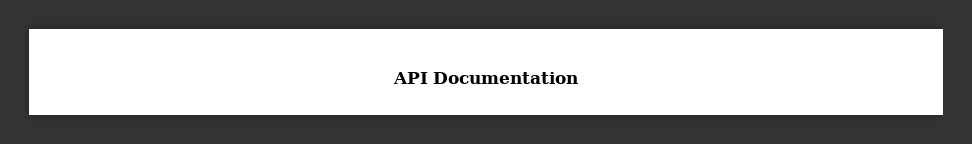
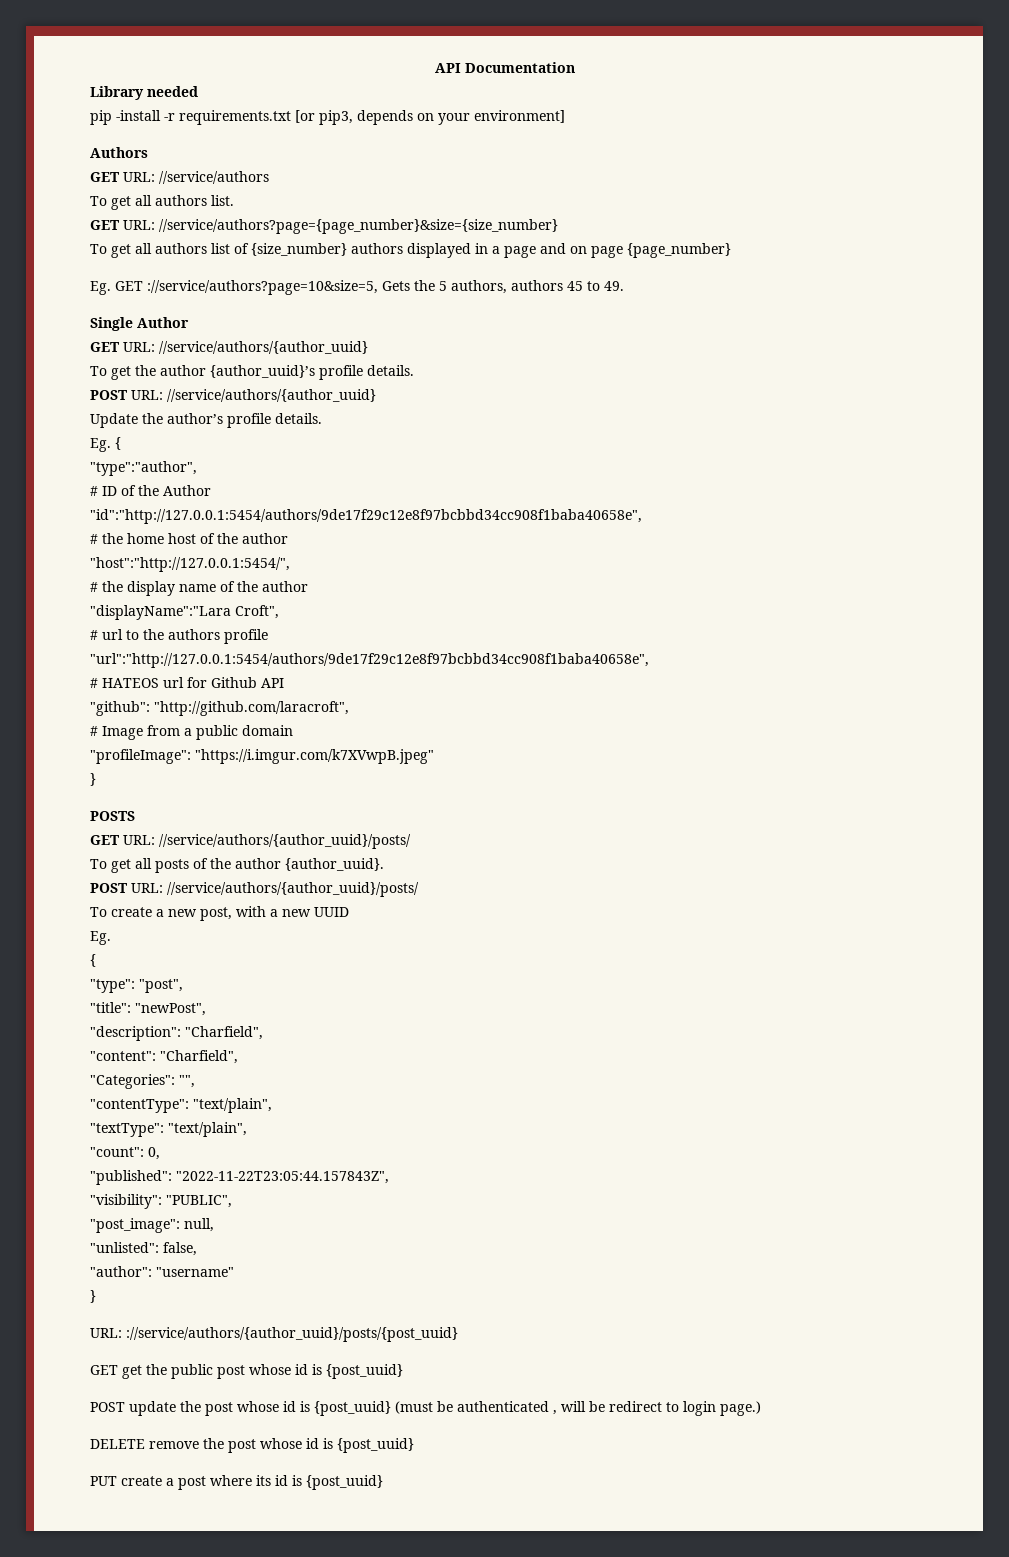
(578, 78) none -> [90,86,198,100] [90,110,565,125] [90,147,148,158] [90,171,269,184] [90,195,234,210] [90,219,558,234] [90,243,731,258] [90,280,624,295] [90,317,189,331] [90,341,368,354] [90,365,414,380] [90,389,376,402] [90,413,322,428] [90,437,121,452] [90,461,197,476] [90,485,211,496] [90,509,642,524] [90,533,288,544] [90,557,290,572] [90,581,308,596] [90,605,279,620] [90,629,268,644] [90,653,649,668] [90,677,284,688] [90,701,349,716] [90,725,293,740] [90,749,434,764] [90,773,96,786] [90,811,135,821] [90,834,411,849] [90,858,384,873] [90,882,419,897] [90,906,349,921] [90,931,111,945] [90,954,96,967] [90,979,183,993] [90,1002,206,1016] [90,1026,263,1041] [90,1050,238,1064] [90,1074,195,1089] [90,1098,272,1113] [90,1122,247,1137] [90,1147,160,1160] [90,1170,389,1185] [90,1194,232,1209] [90,1218,214,1233] [90,1242,197,1256] [90,1266,234,1277] [90,1290,96,1303] [90,1327,458,1342] [90,1364,403,1379] [90,1401,761,1416] [90,1438,414,1453] [90,1475,383,1490] // Library needed // pip -install -r requirements.txt [or pip3, depends on your environment] // Authors // GET URL: //service/authors // To get all authors list. // GET URL: //service/authors?page={page_number}&size={size_number} // To get all authors list of {size_number} authors displayed in a page and on page {page_number} // Eg. GET ://service/authors?page=10&size=5, Gets the 5 authors, authors 45 to 49. // Single Author // GET URL: //service/authors/{author_uuid} // To get the author {author_uuid}’s profile details. // POST URL: //service/authors/{author_uuid} // Update the author’s profile details. // Eg. { // "type":"author", // # ID of the Author // "id":"http://127.0.0.1:5454/authors/9de17f29c12e8f97bcbbd34cc908f1baba40658e", // # the home host of the author // "host":"http://127.0.0.1:5454/", // # the display name of the author // "displayName":"Lara Croft", // # url to the authors profile // "url":"http://127.0.0.1:5454/authors/9de17f29c12e8f97bcbbd34cc908f1baba40658e", // # HATEOS url for Github API // "github": "http://github.com/laracroft", // # Image from a public domain // "profileImage": "https://i.imgur.com/k7XVwpB.jpeg" // } // POSTS // GET URL: //service/authors/{author_uuid}/posts/ // To get all posts of the author {author_uuid}. // POST URL: //service/authors/{author_uuid}/posts/ // To create a new post, with a new UUID // Eg. // { // "type": "post", // "title": "newPost", // "description": "Charfield", // "content": "Charfield", // "Categories": "", // "contentType": "text/plain", // "textType": "text/plain", // "count": 0, // "published": "2022-11-22T23:05:44.157843Z", // "visibility": "PUBLIC", // "post_image": null, // "unlisted": false, // "author": "username" // } // URL: ://service/authors/{author_uuid}/posts/{post_uuid} // GET get the public post whose id is {post_uuid} // POST update the post whose id is {post_uuid} (must be authenticated , will be redirect to login page.) // DELETE remove the post whose id is {post_uuid} // PUT create a post where its id is {post_uuid}

